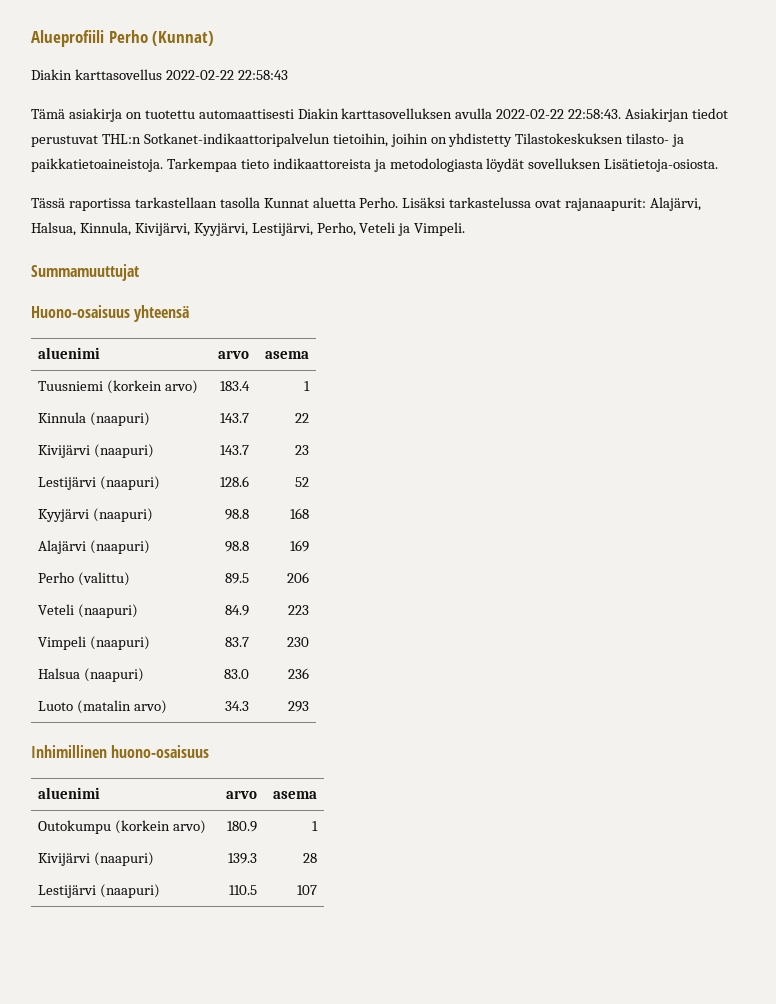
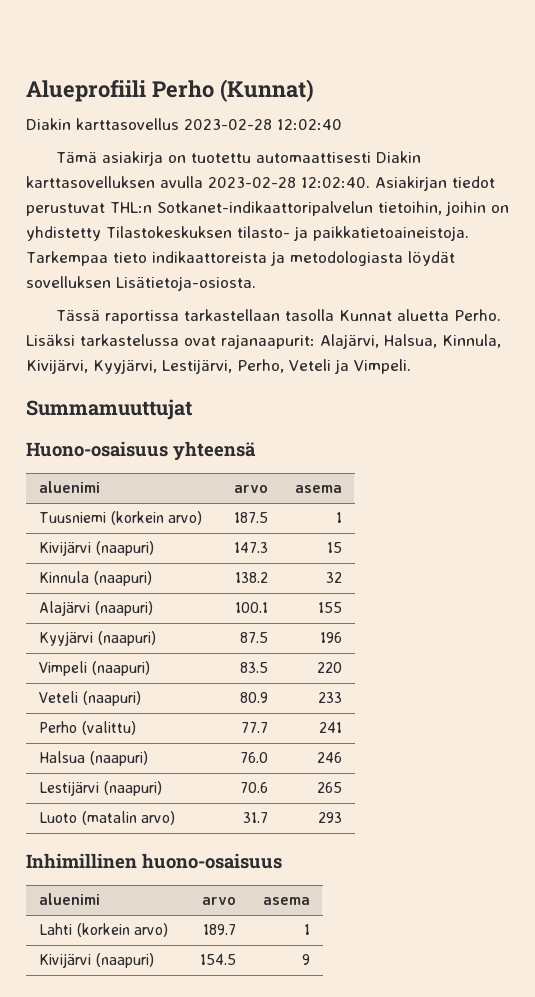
[165,70,288,80] 2022-02-22 22:58:43 -> [184,119,342,130] 2023-02-28 12:02:40
[496,109,622,119] 2022-02-22 22:58:43. -> [208,177,370,188] 2023-02-28 12:02:40.
[219,381,250,391] [303,381,310,391] [38,412,151,426] [219,413,249,423] [294,413,309,423] [38,444,155,458] [219,445,249,455] [294,445,309,455] [38,476,161,490] [219,476,249,487] [294,477,309,487] [38,508,154,522] [224,509,249,520] [289,508,309,519] [38,540,151,554] [224,541,249,552] [289,540,309,552] [38,572,131,586] [224,573,249,584] [286,572,309,583] [38,604,139,618] [224,605,249,616] [287,605,309,615] [38,636,151,650] [224,637,249,647] [286,637,309,647] [38,668,145,682] [223,669,249,679] [287,668,309,679] 183.4 | 1 // Kinnula (naapuri) | 143.7 | 22 // Kivijärvi (naapuri) | 143.7 | 23 // Lestijärvi (naapuri) | 128.6 | 52 // Kyyjärvi (naapuri) | 98.8 | 168 // Alajärvi (naapuri) | 98.8 | 169 // Perho (valittu) | 89.5 | 206 // Veteli (naapuri) | 84.9 | 223 // Vimpeli (naapuri) | 83.7 | 230 // Halsua (naapuri) | 83.0 | 236 -> [233,512,268,523] [335,512,342,523] [39,541,154,556] [233,542,268,553] [326,542,342,553] [39,571,152,586] [234,572,268,583] [325,572,342,583] [39,601,153,616] [234,602,268,613] [317,602,342,613] [39,631,156,646] [239,632,268,643] [319,632,342,643] [39,661,150,676] [239,662,268,673] [316,662,342,673] [39,691,141,706] [239,692,268,703] [317,692,342,703] [39,721,136,735] [240,722,268,733] [318,722,342,733] [39,751,148,766] [239,752,268,763] [316,752,342,763] [39,781,162,796] [239,782,268,793] [316,782,342,793] 187.5 | 1 // Kivijärvi (naapuri) | 147.3 | 15 // Kinnula (naapuri) | 138.2 | 32 // Alajärvi (naapuri) | 100.1 | 155 // Kyyjärvi (naapuri) | 87.5 | 196 // Vimpeli (naapuri) | 83.5 | 220 // Veteli (naapuri) | 80.9 | 233 // Perho (valittu) | 77.7 | 241 // Halsua (naapuri) | 76.0 | 246 // Lestijärvi (naapuri) | 70.6 | 265
[224,701,249,711] 34.3 -> [242,812,268,823] 31.7
[38,820,207,834] [226,821,257,832] [311,821,318,831] [38,852,155,866] [227,853,257,864] [302,853,317,863] [38,884,161,898] [228,885,257,895] [296,885,317,895] Outokumpu (korkein arvo) | 180.9 | 1 // Kivijärvi (naapuri) | 139.3 | 28 // Lestijärvi (naapuri) | 110.5 | 107 -> [39,923,168,937] [202,924,236,935] [303,924,310,935] [39,953,154,968] [199,954,236,965] [301,954,310,965] Lahti (korkein arvo) | 189.7 | 1 // Kivijärvi (naapuri) | 154.5 | 9

